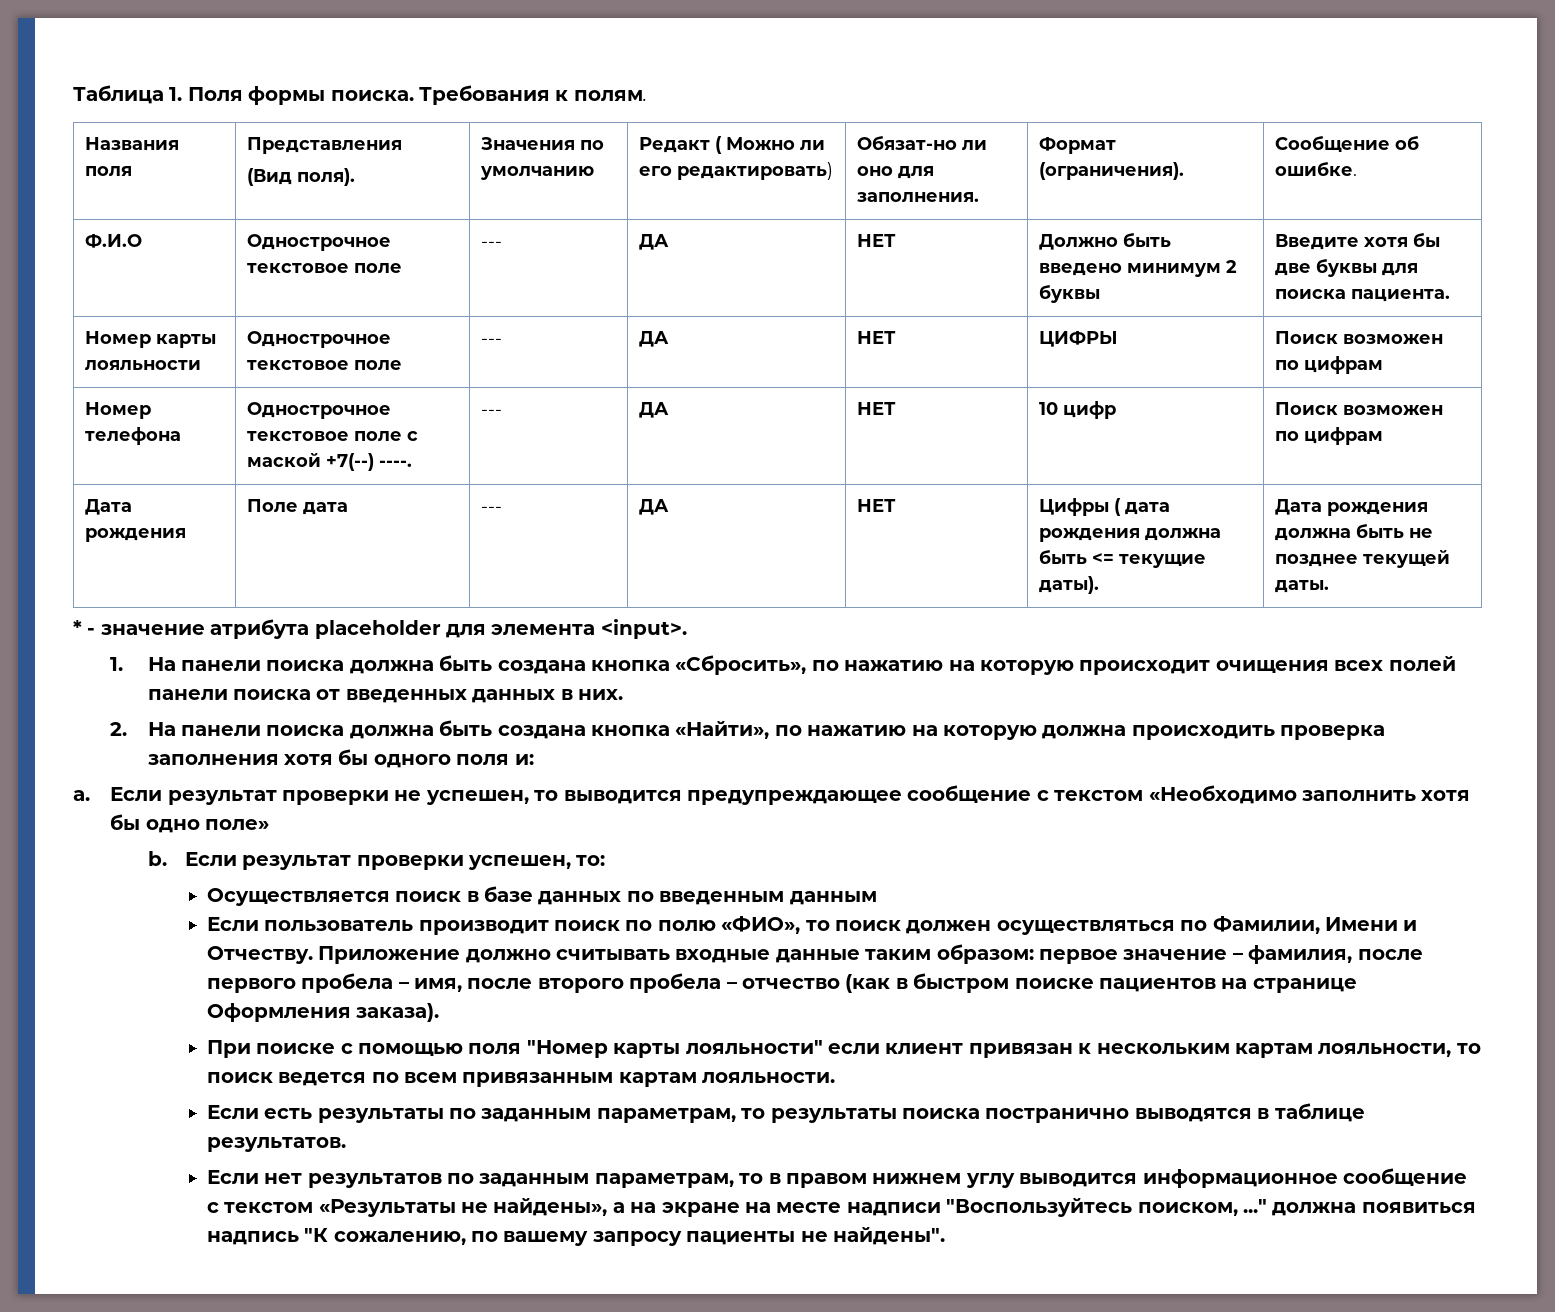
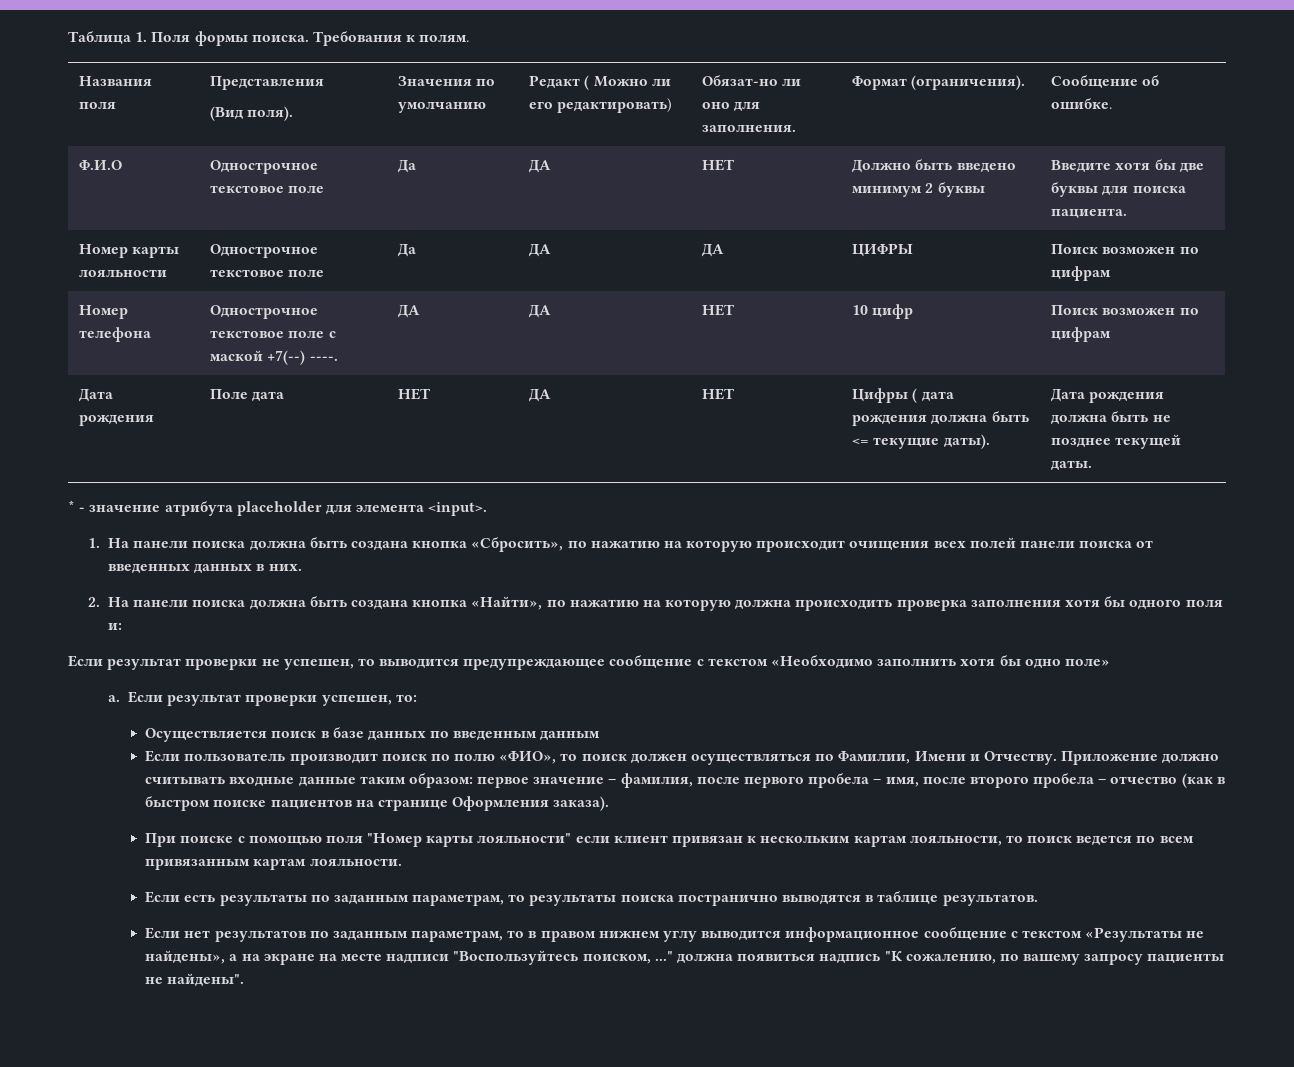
[480,241,502,247] --- -> [398,160,417,173] Да
[480,338,502,344] [638,331,669,347] [856,331,896,344] --- | ДА | НЕТ -> [398,244,417,257] [529,244,552,257] [702,244,725,257] Да | ДА | ДА
[480,409,502,415] --- -> [398,305,421,318] ДА
[480,506,502,512] --- -> [398,388,431,400] НЕТ
[73,790,90,801] a. -> (123, 626) none
[147,851,167,866] b. -> [108,695,121,702] a.

